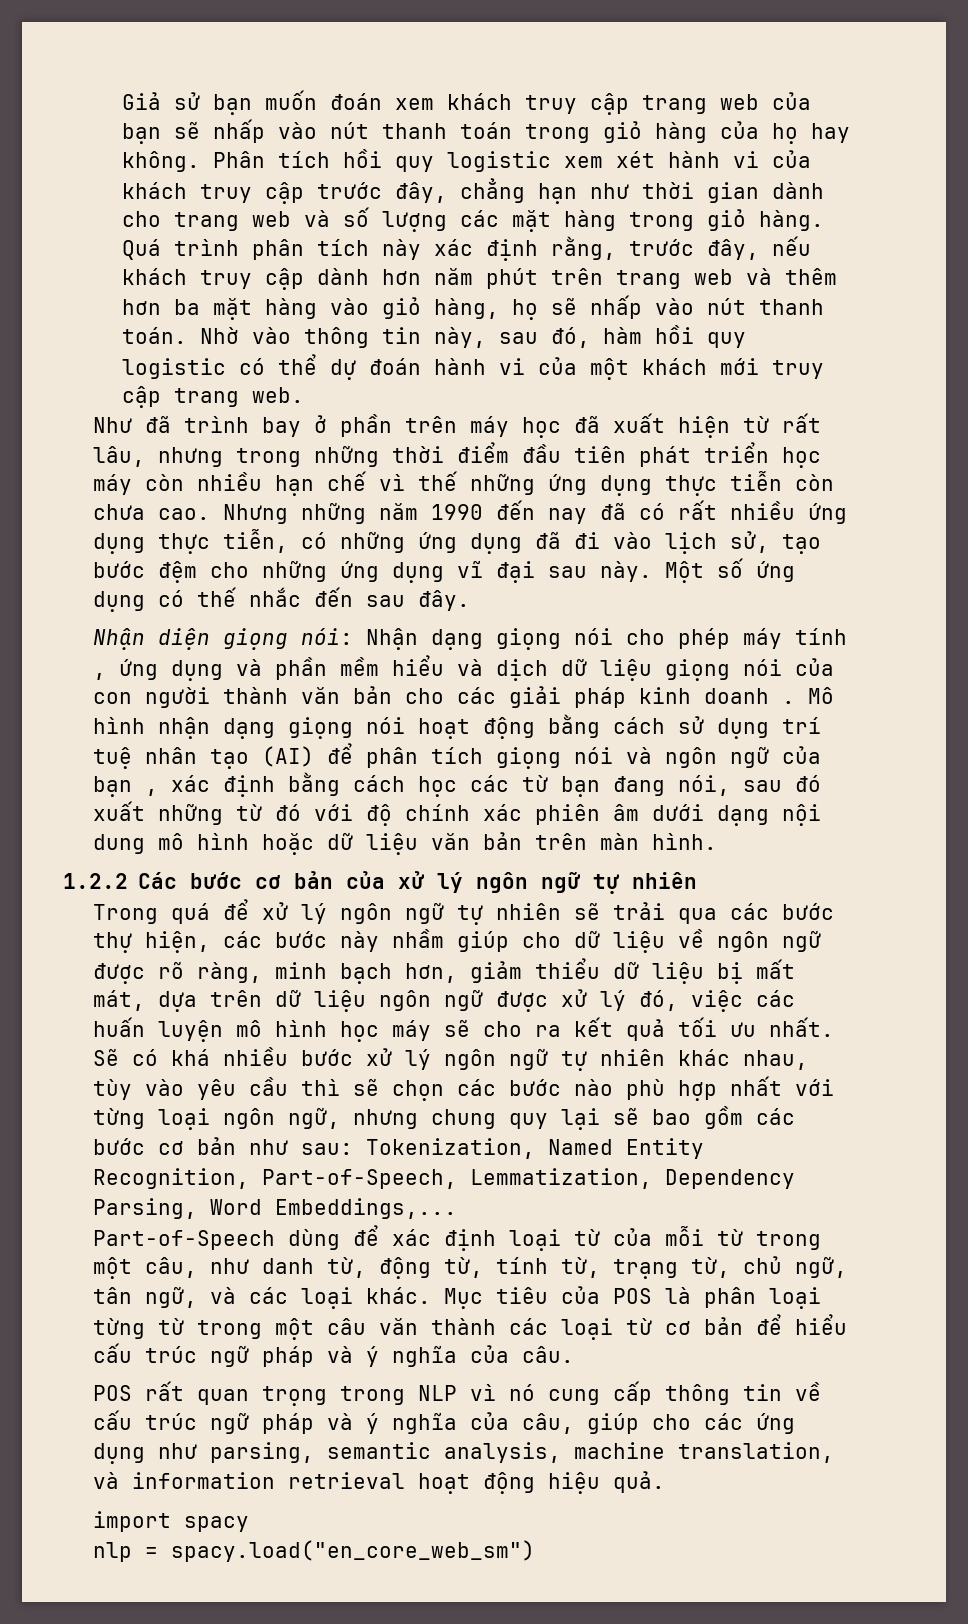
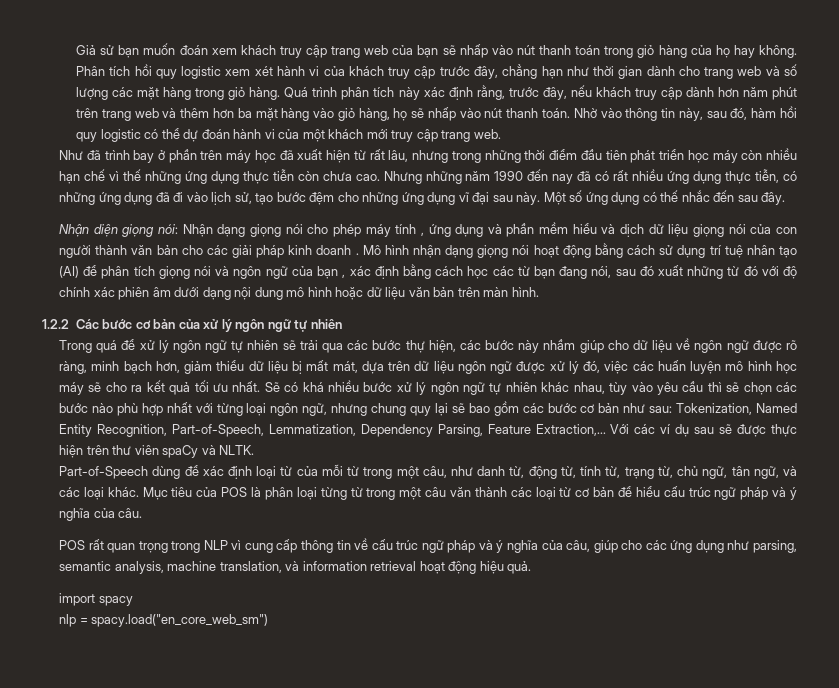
[209,1198,457,1219] Word Embeddings,... -> [487,424,797,437] [59,445,255,458] Feature Extraction,... Với các ví dụ sau sẽ được thực hiện trên thư viên spaCy và NLTK.
[508,1384,535,1401] nó -> (242, 545) none

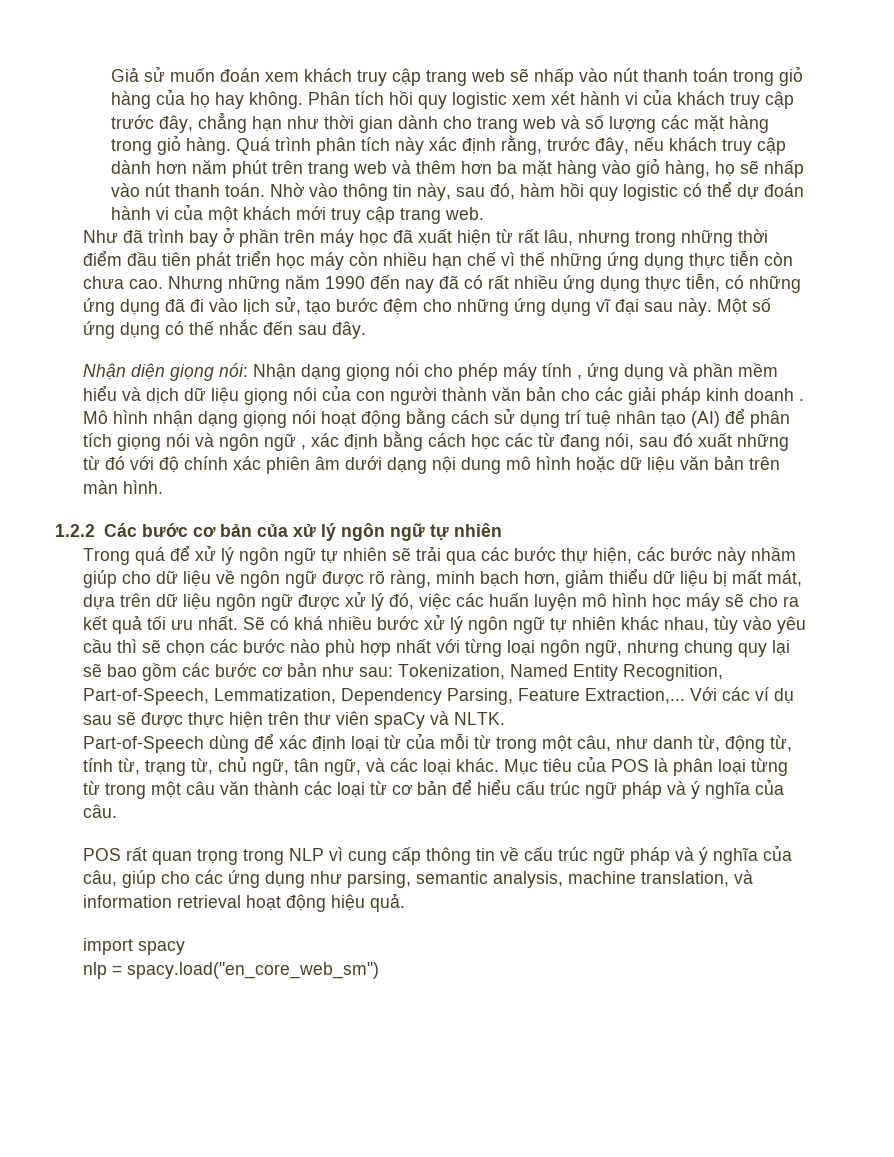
[118,45,140,58] bạn -> (166, 74) none
[392,45,439,58] của bạn -> (506, 75) none
[291,266,339,279] của bạn -> (297, 442) none
[533,266,555,279] bạn -> (556, 440) none

